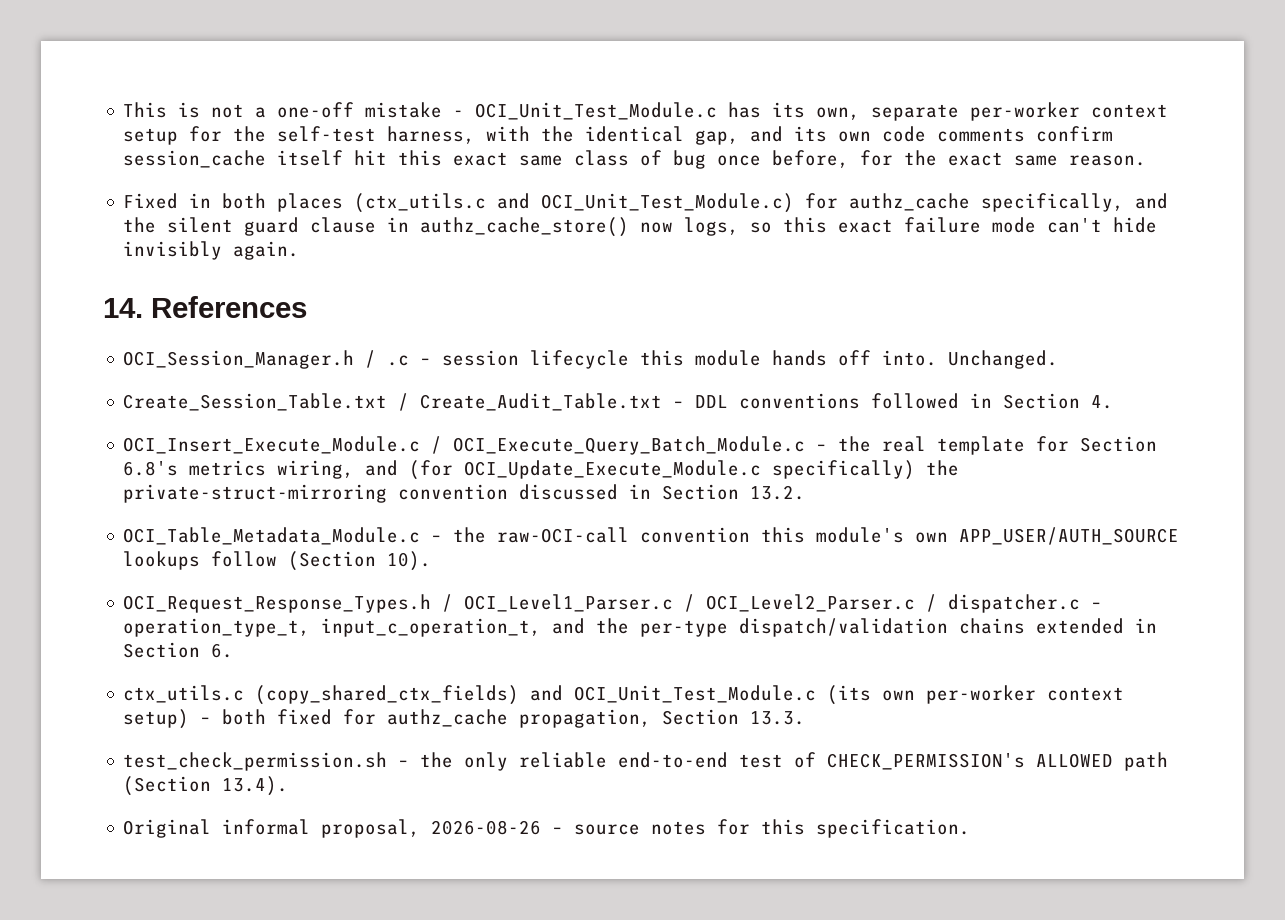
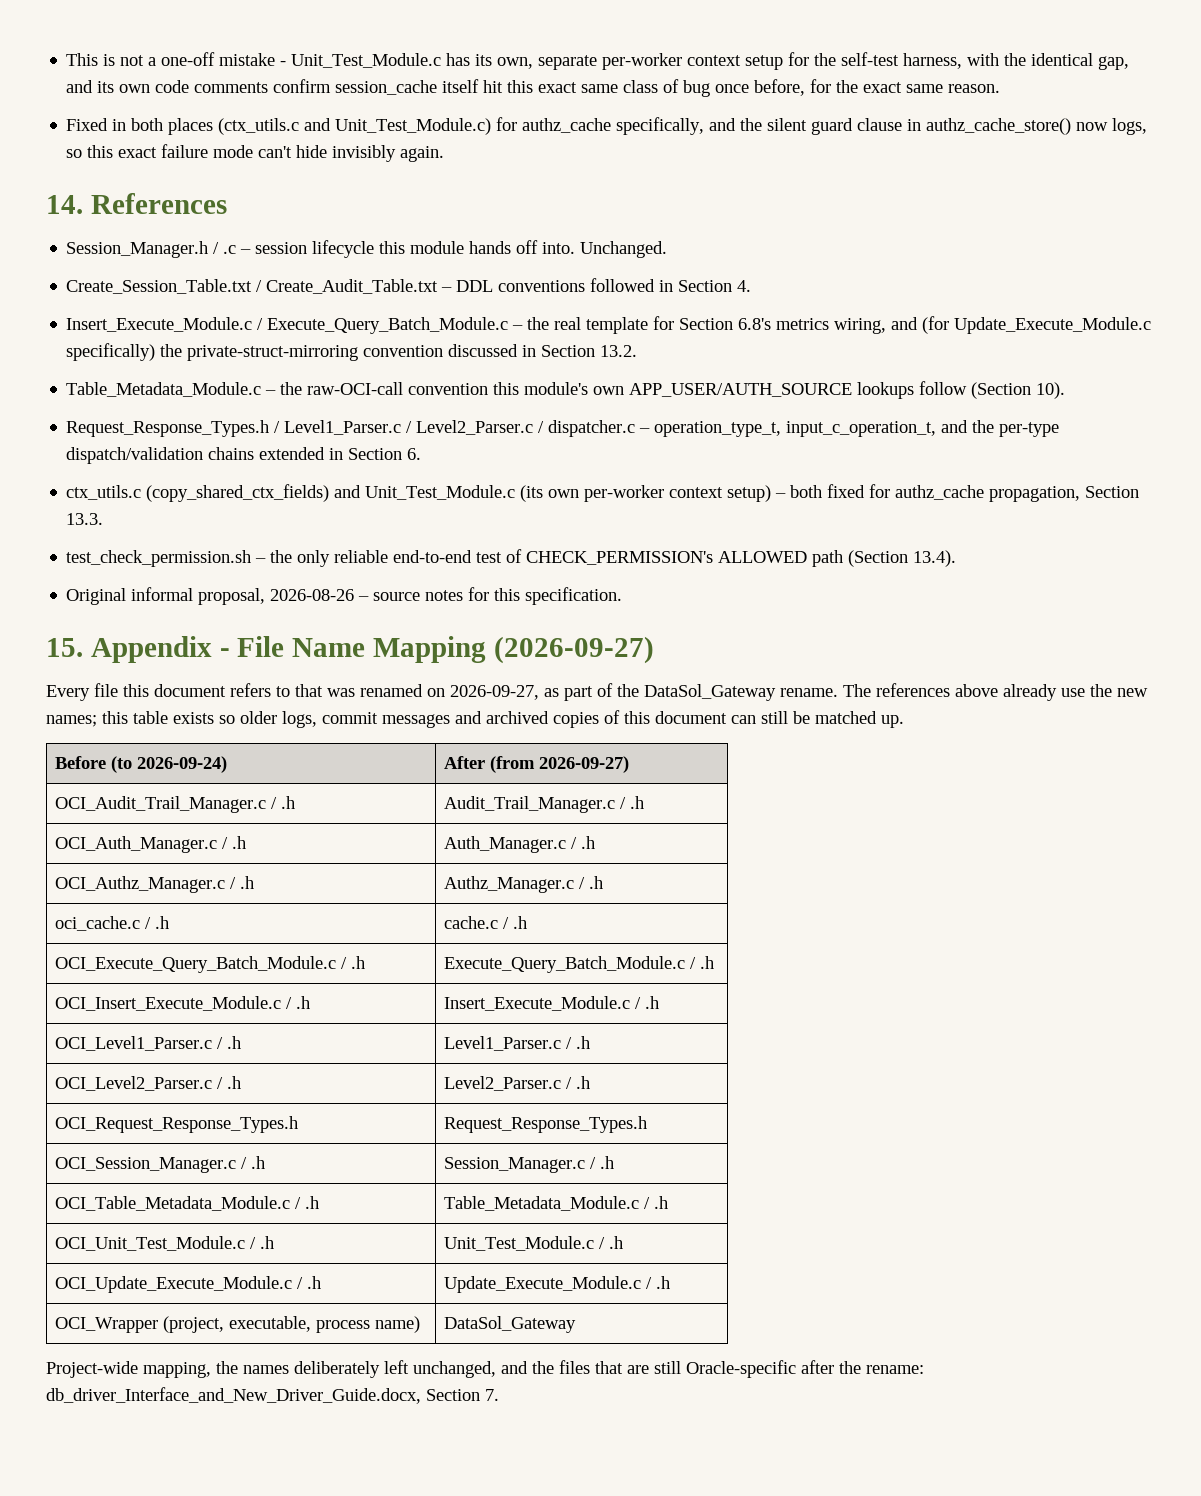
[475,102,718,120] OCI_Unit_Test_Module.c -> [291,53,442,68] Unit_Test_Module.c
[541,193,795,213] OCI_Unit_Test_Module.c) -> [335,118,492,135] Unit_Test_Module.c)
[123,350,355,369] OCI_Session_Manager.h -> [66,241,209,258] Session_Manager.h
[123,436,806,455] OCI_Insert_Execute_Module.c / OCI_Execute_Query_Batch_Module.c -> [66,317,509,334] Insert_Execute_Module.c / Execute_Query_Batch_Module.c
[464,460,762,479] OCI_Update_Execute_Module.c -> [954,317,1152,334] Update_Execute_Module.c
[123,527,421,545] OCI_Table_Metadata_Module.c -> [66,382,262,397] Table_Metadata_Module.c
[123,594,916,613] OCI_Request_Response_Types.h / OCI_Level1_Parser.c / OCI_Level2_Parser.c -> [66,420,534,437] Request_Response_Types.h / Level1_Parser.c / Level2_Parser.c
[574,685,817,703] OCI_Unit_Test_Module.c -> [365,485,516,500] Unit_Test_Module.c
(971, 828) none -> [46,636,654,664] [46,683,1148,701] [46,710,904,728] [54,756,227,773] [443,756,629,773] [54,796,295,813] [443,796,644,813] [54,836,246,853] [443,836,595,853] [54,876,254,893] [443,876,603,893] [54,916,169,931] [443,916,527,929] [54,956,365,973] [443,956,714,973] [54,996,310,1011] [443,996,659,1011] [54,1036,241,1051] [443,1036,590,1051] [54,1076,241,1091] [443,1076,590,1091] [54,1116,298,1133] [443,1116,647,1133] [54,1156,265,1173] [443,1156,614,1173] [54,1196,319,1211] [443,1196,668,1211] [54,1236,274,1251] [443,1236,623,1251] [54,1276,321,1293] [443,1276,670,1293] [54,1316,420,1333] [443,1316,576,1333] [46,1360,924,1378] [46,1387,499,1404] // 15. Appendix - File Name Mapping (2026-09-27) // Every file this document refers to that was renamed on 2026-09-27, as part of the DataSol_Gateway rename. The references above already use the new names; this table exists so older logs, commit messages and archived copies of this document can still be matched up. // Before (to 2026-09-24) | After (from 2026-09-27) // OCI_Audit_Trail_Manager.c / .h | Audit_Trail_Manager.c / .h // OCI_Auth_Manager.c / .h | Auth_Manager.c / .h // OCI_Authz_Manager.c / .h | Authz_Manager.c / .h // oci_cache.c / .h | cache.c / .h // OCI_Execute_Query_Batch_Module.c / .h | Execute_Query_Batch_Module.c / .h // OCI_Insert_Execute_Module.c / .h | Insert_Execute_Module.c / .h // OCI_Level1_Parser.c / .h | Level1_Parser.c / .h // OCI_Level2_Parser.c / .h | Level2_Parser.c / .h // OCI_Request_Response_Types.h | Request_Response_Types.h // OCI_Session_Manager.c / .h | Session_Manager.c / .h // OCI_Table_Metadata_Module.c / .h | Table_Metadata_Module.c / .h // OCI_Unit_Test_Module.c / .h | Unit_Test_Module.c / .h // OCI_Update_Execute_Module.c / .h | Update_Execute_Module.c / .h // OCI_Wrapper (project, executable, process name) | DataSol_Gateway // Project-wide mapping, the names deliberately left unchanged, and the files that are still Oracle-specific after the rename: db_driver_Interface_and_New_Driver_Guide.docx, Section 7.

